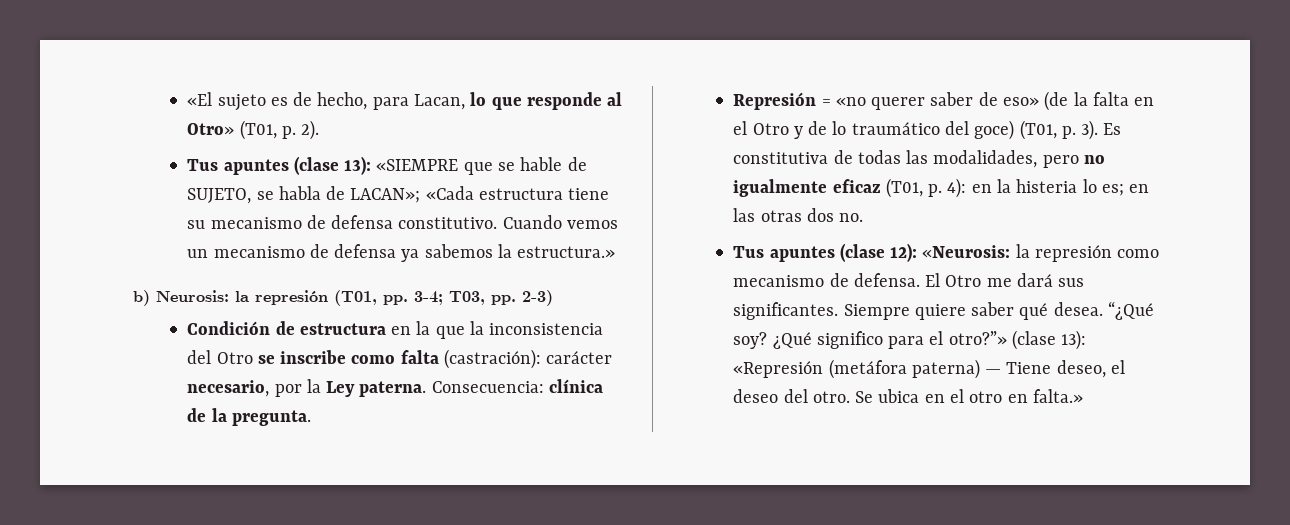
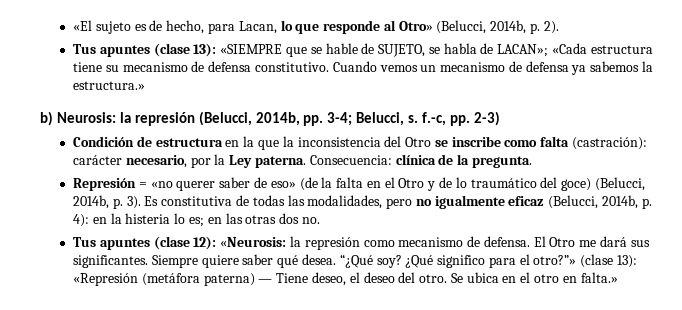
[239,120,277,140] (T01, -> [436,20,527,34] (Belucci, 2014b,
[334,290,485,306] (T01, pp. 3-4; T03, -> [198,111,447,126] (Belucci, 2014b, pp. 3-4; Belucci, s. f.-c,
[1019,120,1057,140] (T01, -> [594,177,645,191] [73,195,110,209] (Belucci, 2014b,
[885,178,923,198] (T01, -> [548,195,638,209] (Belucci, 2014b,

